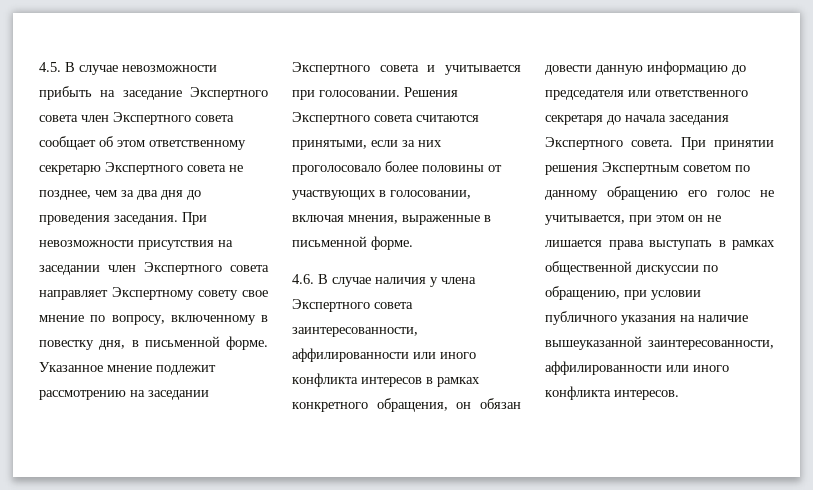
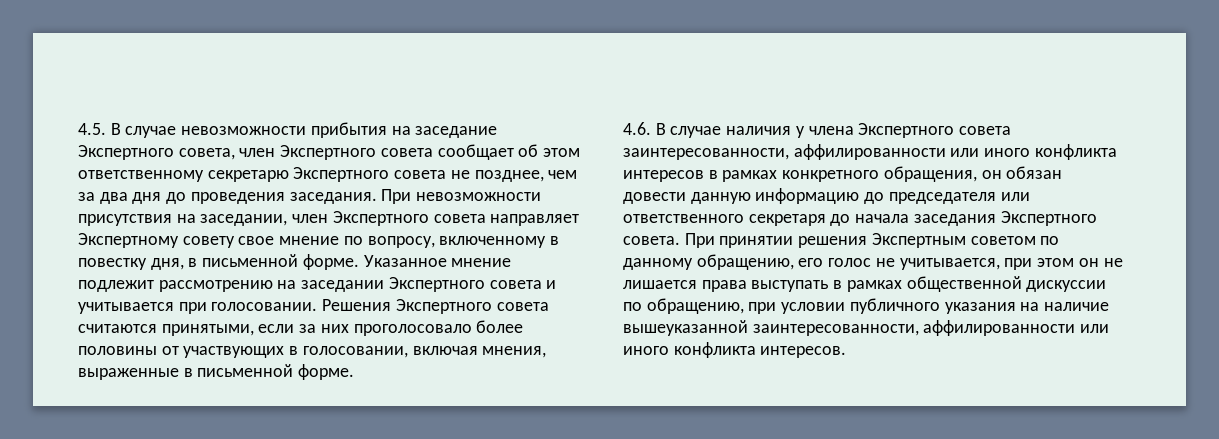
[39,86,92,100] прибыть -> [310,122,387,138] прибытия
[39,115,78,122] совета -> [178,148,235,160] совета,
[39,265,100,275] заседании -> [200,214,288,226] заседании,
[607,186,678,200] обращению -> [696,254,794,270] обращению,

